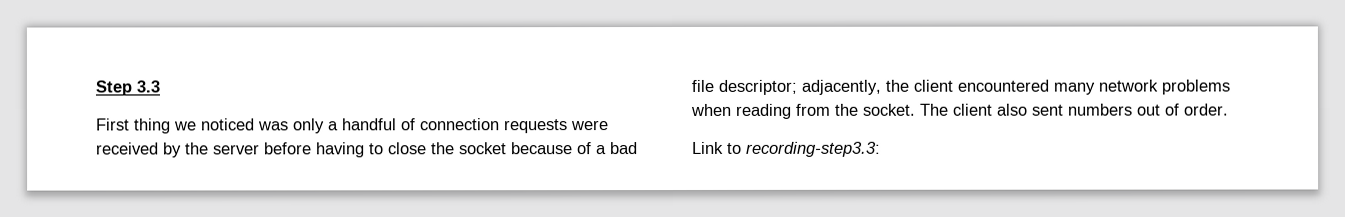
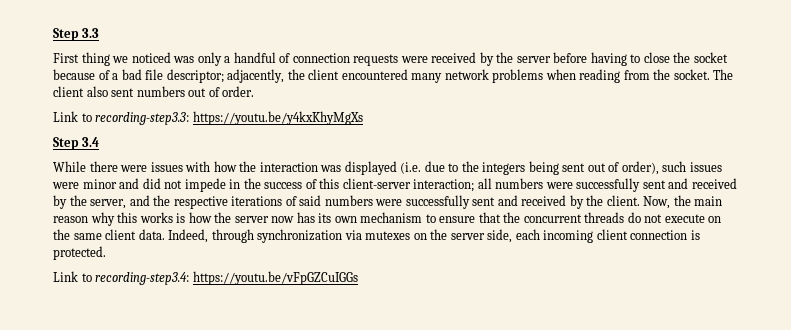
(881, 149) none -> [192,111,363,125] [53,137,99,150] [53,161,722,175] [52,178,737,192] [53,195,723,209] [53,212,722,226] [53,229,700,243] [53,246,106,260] [53,271,358,285] https://youtu.be/y4kxKhyMgXs // Step 3.4 // While there were issues with how the interaction was displayed (i.e. due to the integers being sent out of order), such issues were minor and did not impede in the success of this client-server interaction; all numbers were successfully sent and received by the server, and the respective iterations of said numbers were successfully sent and received by the client. Now, the main reason why this works is how the server now has its own mechanism to ensure that the concurrent threads do not execute on the same client data. Indeed, through synchronization via mutexes on the server side, each incoming client connection is protected. // Link to recording-step3.4: https://youtu.be/vFpGZCuIGGs

